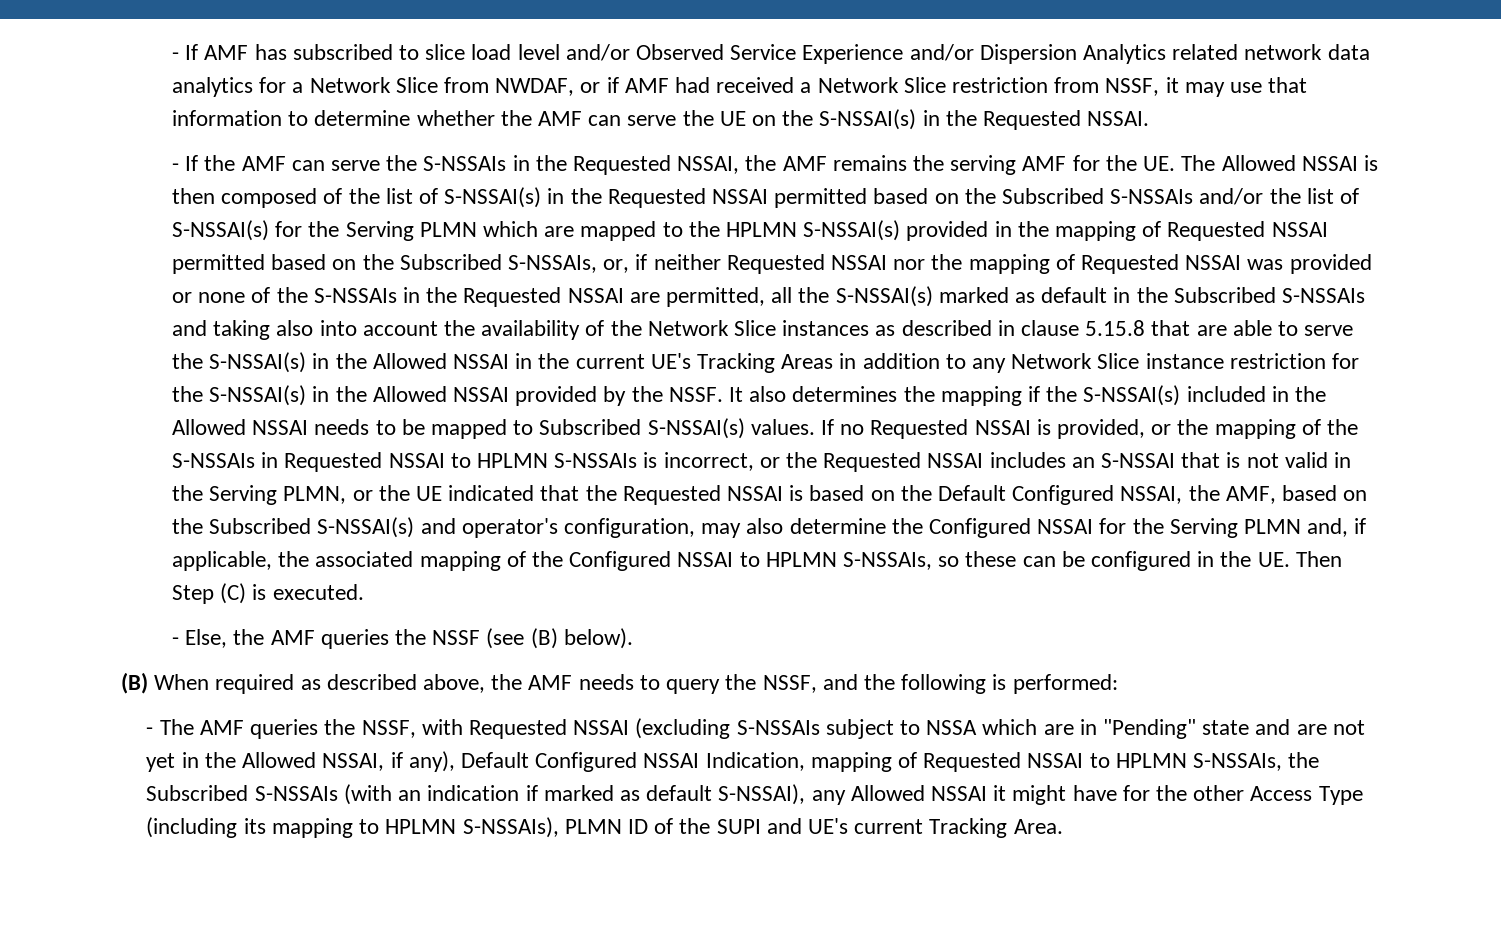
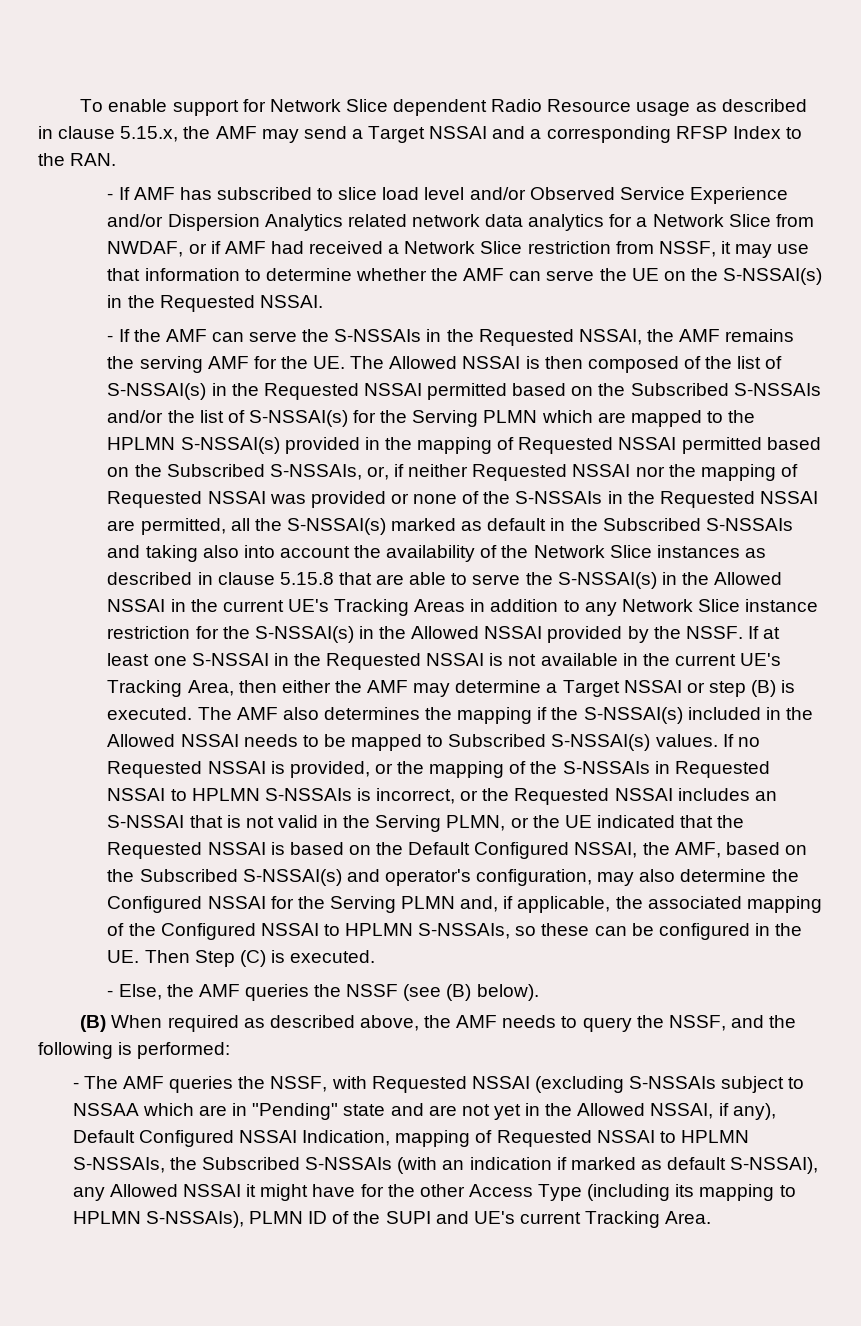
(171, 56) none -> [80,99,807,116] [38,126,802,143] [38,153,117,166] To enable support for Network Slice dependent Radio Resource usage as described in clause 5.15.x, the AMF may send a Target NSSAI and a corresponding RFSP Index to the RAN. //
[729,387,744,402] It -> [748,626,781,639] [107,653,782,670] [107,680,796,697] [107,707,278,720] If at least one S-NSSAI in the Requested NSSAI is not available in the current UE's Tracking Area, then either the AMF may determine a Target NSSAI or step (B) is executed. The AMF
[926,720,978,735] NSSA -> [72,1103,139,1116] NSSAA

